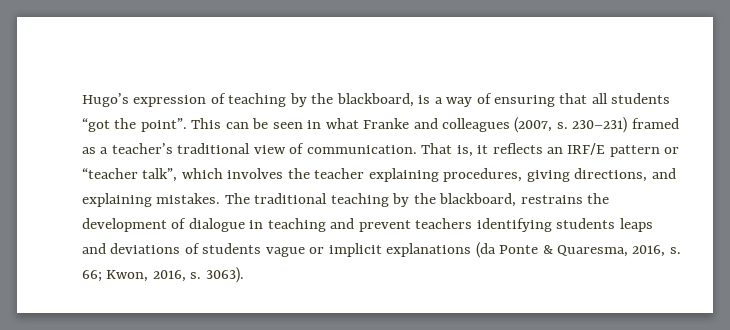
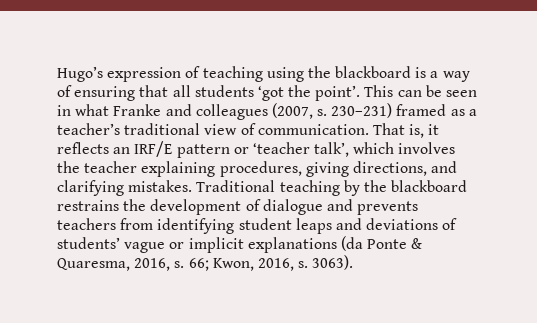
[289,93,414,107] by the blackboard, -> [266,66,412,82] using the blackboard
[82,118,187,132] “got the point”. -> [257,85,361,101] ‘got the point’.
[82,168,178,182] “teacher talk”, -> [252,142,350,157] ‘teacher talk’,
[82,193,517,207] explaining mistakes. The traditional teaching by the blackboard, -> [57,180,468,196] clarifying mistakes. Traditional teaching by the blackboard
[249,218,616,232] in teaching and prevent teachers identifying students -> [326,199,419,215] [57,218,292,234] and prevents teachers from identifying student
[202,243,262,254] students -> [57,237,120,249] students’

